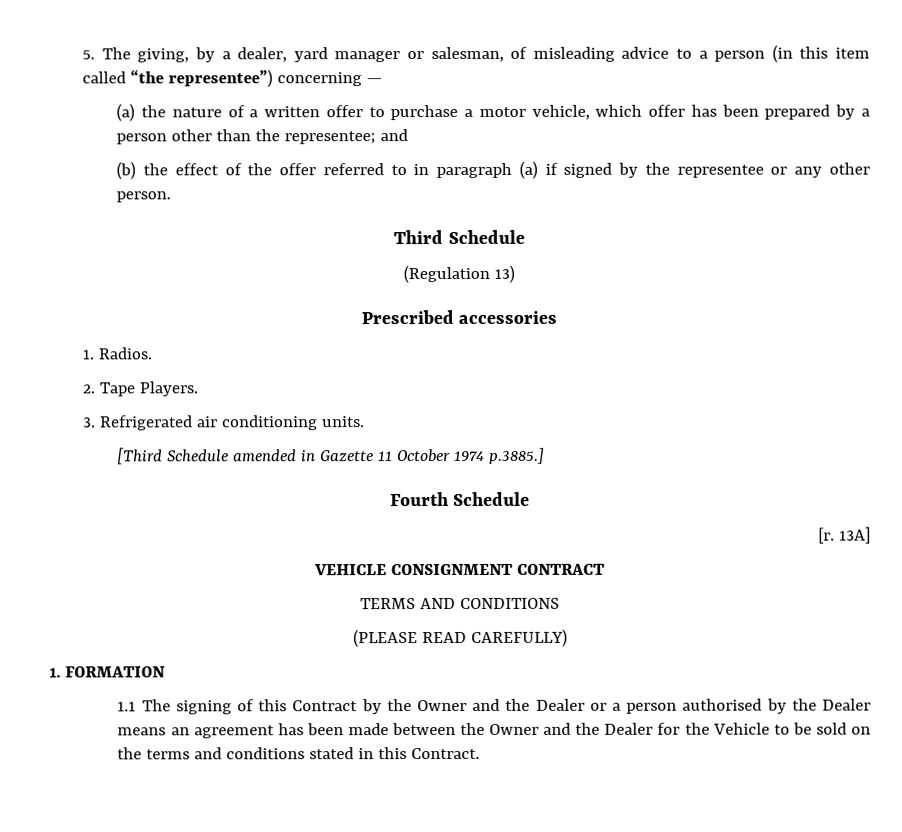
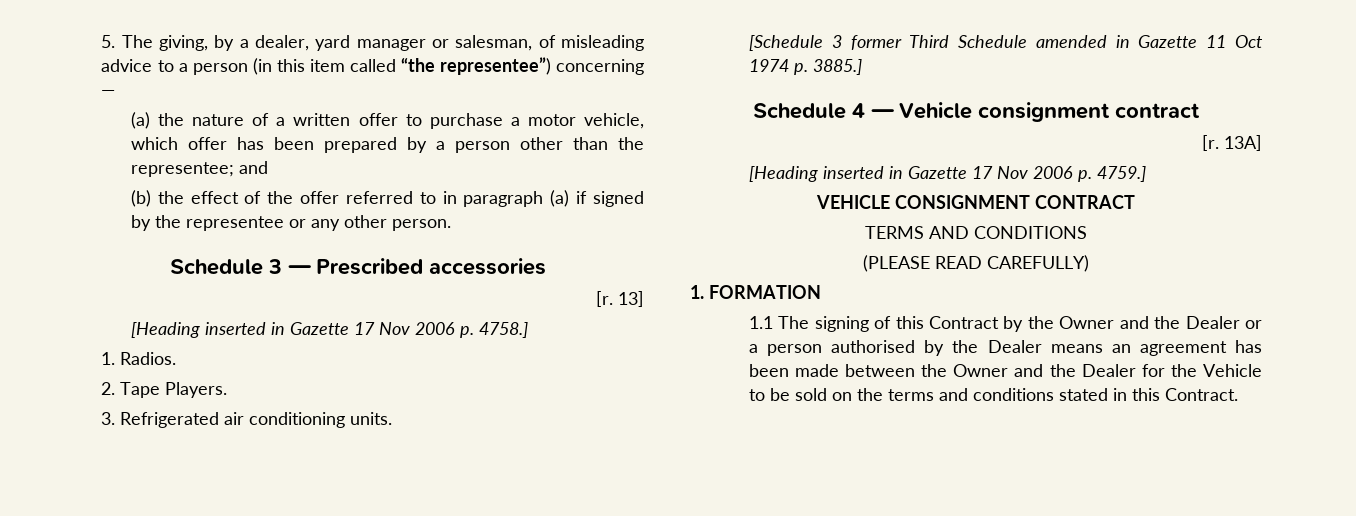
[393,229,525,245] [403,264,515,284] Third Schedule // (Regulation 13) // -> [170,259,311,275] Schedule 3 —
(558, 317) none -> [596,291,644,307] [130,322,528,338] // [r. 13] // [Heading inserted in Gazette 17 Nov 2006 p. 4758.]
[117,447,164,465] [Third -> [748,35,950,51] [Schedule 3 former Third
[397,447,546,464] [389,491,531,507] [818,526,871,544] October 1974 p.3885.] // Fourth Schedule // [r. 13A] -> [1235,35,1263,48] [748,59,862,75] [753,102,1200,122] [1202,135,1262,151] [748,166,1146,182] Oct 1974 p. 3885.] // Schedule 4 — Vehicle consignment contract // [r. 13A] // [Heading inserted in Gazette 17 Nov 2006 p. 4759.]

